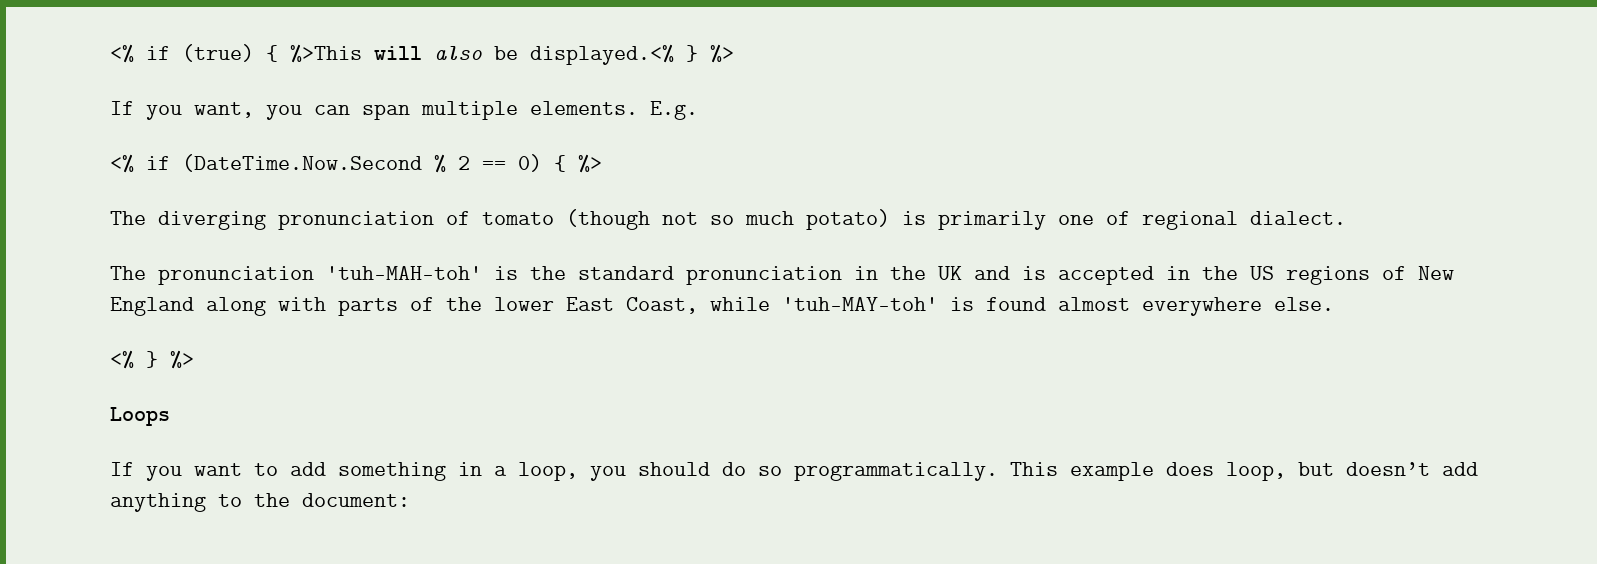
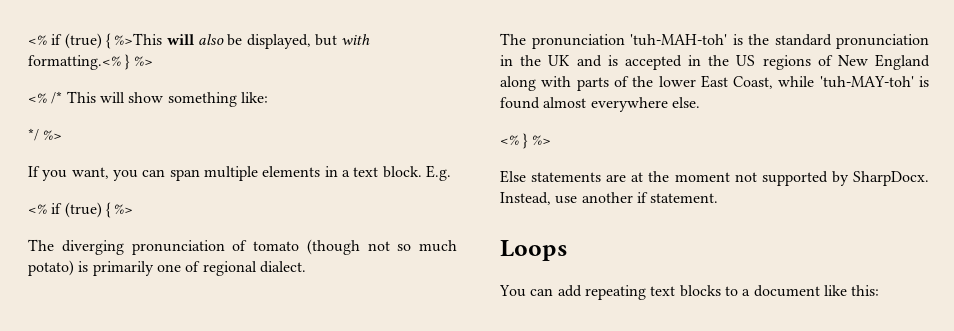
[530,44,698,65] displayed.<% } -> [246,34,371,49] [28,54,153,70] [28,91,268,107] [28,128,39,141] displayed, but with formatting.<% } %> // <% /* This will show something like: // */
[530,101,698,120] [110,154,542,173] elements. E.g. // <% if (DateTime.Now.Second % 2 == 0) -> [262,165,451,181] [28,202,102,218] elements in a text block. E.g. // <% if (true)
[110,407,170,426] [110,462,1478,481] [110,493,410,512] Loops // If you want to add something in a loop, you should do so programmatically. This example does loop, but doesn’t add anything to the document: -> [500,170,929,186] [500,192,719,205] [500,240,568,261] [499,285,880,300] Else statements are at the moment not supported by SharpDocx. Instead, use another if statement. // Loops // You can add repeating text blocks to a document like this:

